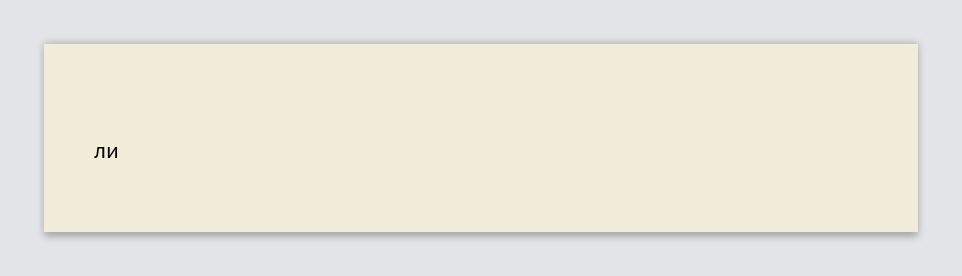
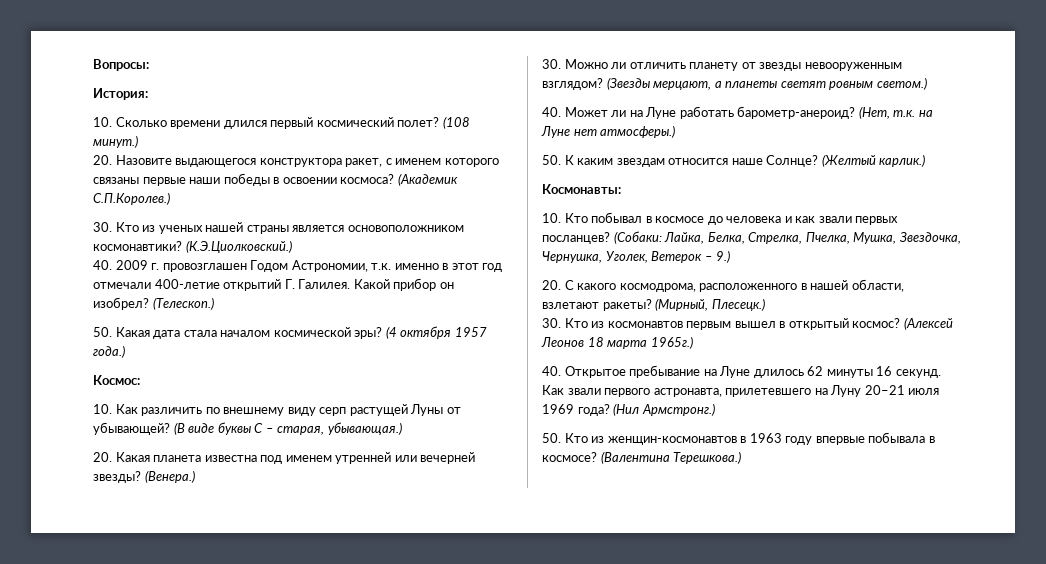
[94,147,119,158] ли -> [93,59,149,71] [93,88,148,100] [93,116,470,129] [93,135,138,148] [93,155,499,167] [93,173,458,186] [93,192,170,205] [93,222,464,234] [93,240,292,253] [93,260,503,272] [93,278,454,291] [93,297,214,310] [93,326,487,339] [93,345,125,358] [93,375,140,385] [93,404,461,416] [93,422,402,435] [93,452,476,464] [93,470,195,483] [542,59,902,71] [542,77,927,90] [542,106,933,119] [541,125,676,138] [542,154,926,167] [542,184,621,194] [542,212,899,225] [542,231,961,244] [542,250,731,263] [542,279,904,292] [542,298,765,311] [542,317,953,330] [541,336,693,349] [542,365,941,378] [542,385,940,397] [542,403,715,416] [542,432,935,445] [542,451,742,464] Вопросы: // История: // 10. Сколько времени длился первый космический полет? (108 минут.) // 20. Назовите выдающегося конструктора ракет, с именем которого связаны первые наши победы в освоении космоса? (Академик С.П.Королев.) // 30. Кто из ученых нашей страны является основоположником космонавтики? (К.Э.Циолковский.) // 40. 2009 г. провозглашен Годом Астрономии, т.к. именно в этот год отмечали 400-летие открытий Г. Галилея. Какой прибор он изобрел? (Телескоп.) // 50. Какая дата стала началом космической эры? (4 октября 1957 года.) // Космос: // 10. Как различить по внешнему виду серп растущей Луны от убывающей? (В виде буквы С – старая, убывающая.) // 20. Какая планета известна под именем утренней или вечерней звезды? (Венера.) // 30. Можно ли отличить планету от звезды невооруженным взглядом? (Звезды мерцают, а планеты светят ровным светом.) // 40. Может ли на Луне работать барометр-анероид? (Нет, т.к. на Луне нет атмосферы.) // 50. К каким звездам относится наше Солнце? (Желтый карлик.) // Космонавты: // 10. Кто побывал в космосе до человека и как звали первых посланцев? (Собаки: Лайка, Белка, Стрелка, Пчелка, Мушка, Звездочка, Чернушка, Уголек, Ветерок – 9.) // 20. С какого космодрома, расположенного в нашей области, взлетают ракеты? (Мирный, Плесецк.) // 30. Кто из космонавтов первым вышел в открытый космос? (Алексей Леонов 18 марта 1965г.) // 40. Открытое пребывание на Луне длилось 62 минуты 16 секунд. Как звали первого астронавта, прилетевшего на Луну 20–21 июля 1969 года? (Нил Армстронг.) // 50. Кто из женщин-космонавтов в 1963 году впервые побывала в космосе? (Валентина Терешкова.)

